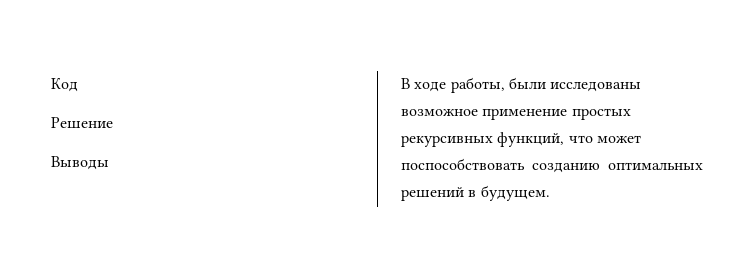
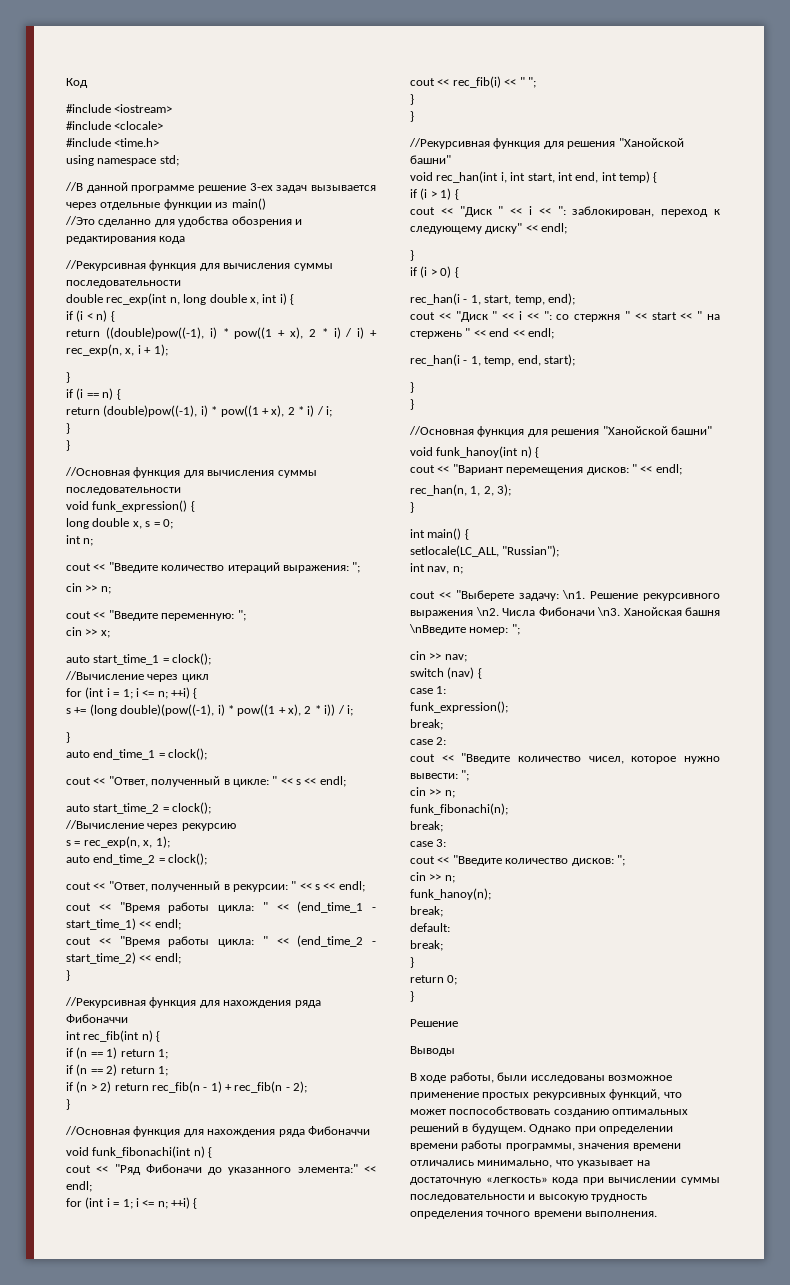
(78, 85) none -> [66,104,173,113] [66,121,164,130] [66,138,160,147] [66,155,179,166] [65,182,376,193] [66,198,266,210] [65,216,302,227] [66,236,186,244] [65,260,333,271] [66,280,181,288] [66,293,294,305] [66,310,115,322] [66,327,377,339] [66,344,168,356] [66,372,70,383] [66,388,121,400] [66,405,333,417] [66,423,70,434] [66,440,70,451] [65,467,317,478] [66,487,181,495] [66,500,195,512] [66,518,173,529] [66,535,94,546] [66,562,361,573] [66,583,111,594] [66,610,246,621] [66,627,110,638] [66,653,212,665] [65,671,209,682] [66,687,198,699] [66,704,353,716] [66,732,70,743] [66,748,208,760] [66,776,346,787] [66,802,212,814] [65,820,236,831] [66,836,170,848] [66,853,208,865] [66,881,365,892] [66,901,376,913] [66,918,181,930] [66,935,376,947] [66,952,181,964] [66,970,70,981] [65,997,321,1008] [66,1014,128,1023] [66,1030,161,1042] [66,1047,168,1059] [66,1064,168,1076] [66,1081,308,1093] [66,1099,70,1110] [65,1126,370,1137] [66,1146,213,1158] [66,1164,376,1175] [66,1181,92,1192] [66,1197,198,1209] [410,76,536,88] [410,94,414,105] [410,111,414,122] [409,138,684,149] [410,155,451,164] [410,171,658,183] [410,188,459,200] [410,206,720,217] [410,223,568,234] [410,250,414,261] [410,266,459,278] [410,293,575,305] [410,311,720,322] [410,328,554,339] [410,354,575,366] [410,382,414,393] [410,399,414,410] [409,426,712,437] [410,446,540,458] [410,464,682,475] [410,484,512,496] [410,502,414,513] [410,528,469,540] [410,545,560,557] [410,563,463,574] [410,590,720,601] [410,607,720,618] [409,624,520,635] [410,651,467,662] [410,667,482,679] [410,686,447,694] [410,701,508,713] [410,719,443,730] [410,737,447,745] [410,753,720,764] [410,770,470,781] [410,787,455,798] [410,803,508,815] [410,821,443,832] [410,839,447,847] [410,855,625,866] [410,872,455,883] [410,888,491,900] [410,906,443,917] [410,923,450,932] [410,940,443,951] [410,957,414,968] [410,975,458,985] [410,991,414,1002] // #include <iostream> // #include <clocale> // #include <time.h> // using namespace std; // //В данной программе решение 3-ех задач вызывается через отдельные функции из main() // //Это сделанно для удобства обозрения и редактирования кода // //Рекурсивная функция для вычисления суммы последовательности // double rec_exp(int n, long double x, int i) { // if (i < n) { // return ((double)pow((-1), i) * pow((1 + x), 2 * i) / i) + rec_exp(n, x, i + 1); // } // if (i == n) { // return (double)pow((-1), i) * pow((1 + x), 2 * i) / i; // } // } // //Основная функция для вычисления суммы последовательности // void funk_expression() { // long double x, s = 0; // int n; // cout << "Введите количество итераций выражения: "; // cin >> n; // cout << "Введите переменную: "; // cin >> x; // auto start_time_1 = clock(); // //Вычисление через цикл // for (int i = 1; i <= n; ++i) { // s += (long double)(pow((-1), i) * pow((1 + x), 2 * i)) / i; // } // auto end_time_1 = clock(); // cout << "Ответ, полученный в цикле: " << s << endl; // auto start_time_2 = clock(); // //Вычисление через рекурсию // s = rec_exp(n, x, 1); // auto end_time_2 = clock(); // cout << "Ответ, полученный в рекурсии: " << s << endl; // cout << "Время работы цикла: " << (end_time_1 - start_time_1) << endl; // cout << "Время работы цикла: " << (end_time_2 - start_time_2) << endl; // } // //Рекурсивная функция для нахождения ряда Фибоначчи // int rec_fib(int n) { // if (n == 1) return 1; // if (n == 2) return 1; // if (n > 2) return rec_fib(n - 1) + rec_fib(n - 2); // } // //Основная функция для нахождения ряда Фибоначчи // void funk_fibonachi(int n) { // cout << "Ряд Фибоначи до указанного элемента:" << endl; // for (int i = 1; i <= n; ++i) { // cout << rec_fib(i) << " "; // } // } // //Рекурсивная функция для решения "Ханойской башни" // void rec_han(int i, int start, int end, int temp) { // if (i > 1) { // cout << "Диск " << i << ": заблокирован, переход к следующему диску" << endl; // } // if (i > 0) { // rec_han(i - 1, start, temp, end); // cout << "Диск " << i << ": cо стержня " << start << " на стержень " << end << endl; // rec_han(i - 1, temp, end, start); // } // } // //Основная функция для решения "Ханойской башни" // void funk_hanoy(int n) { // cout << "Вариант перемещения дисков: " << endl; // rec_han(n, 1, 2, 3); // } // int main() { // setlocale(LC_ALL, "Russian"); // int nav, n; // cout << "Выберете задачу: \n1. Решение рекурсивного выражения \n2. Числа Фибоначи \n3. Ханойская башня \nВведите номер: "; // cin >> nav; // switch (nav) { // case 1: // funk_expression(); // break; // case 2: // cout << "Введите количество чисел, которое нужно вывести: "; // cin >> n; // funk_fibonachi(n); // break; // case 3: // cout << "Введите количество дисков: "; // cin >> n; // funk_hanoy(n); // break; // default: // break; // } // return 0; // }
(550, 193) none -> [529,1124,673,1134] [410,1140,681,1151] [410,1160,650,1168] [410,1177,720,1185] [410,1194,648,1202] [410,1211,658,1219] Однако при определении времени работы программы, значения времени отличались минимально, что указывает на достаточную «легкость» кода при вычислении суммы последовательности и высокую трудность определения точного времени выполнения.

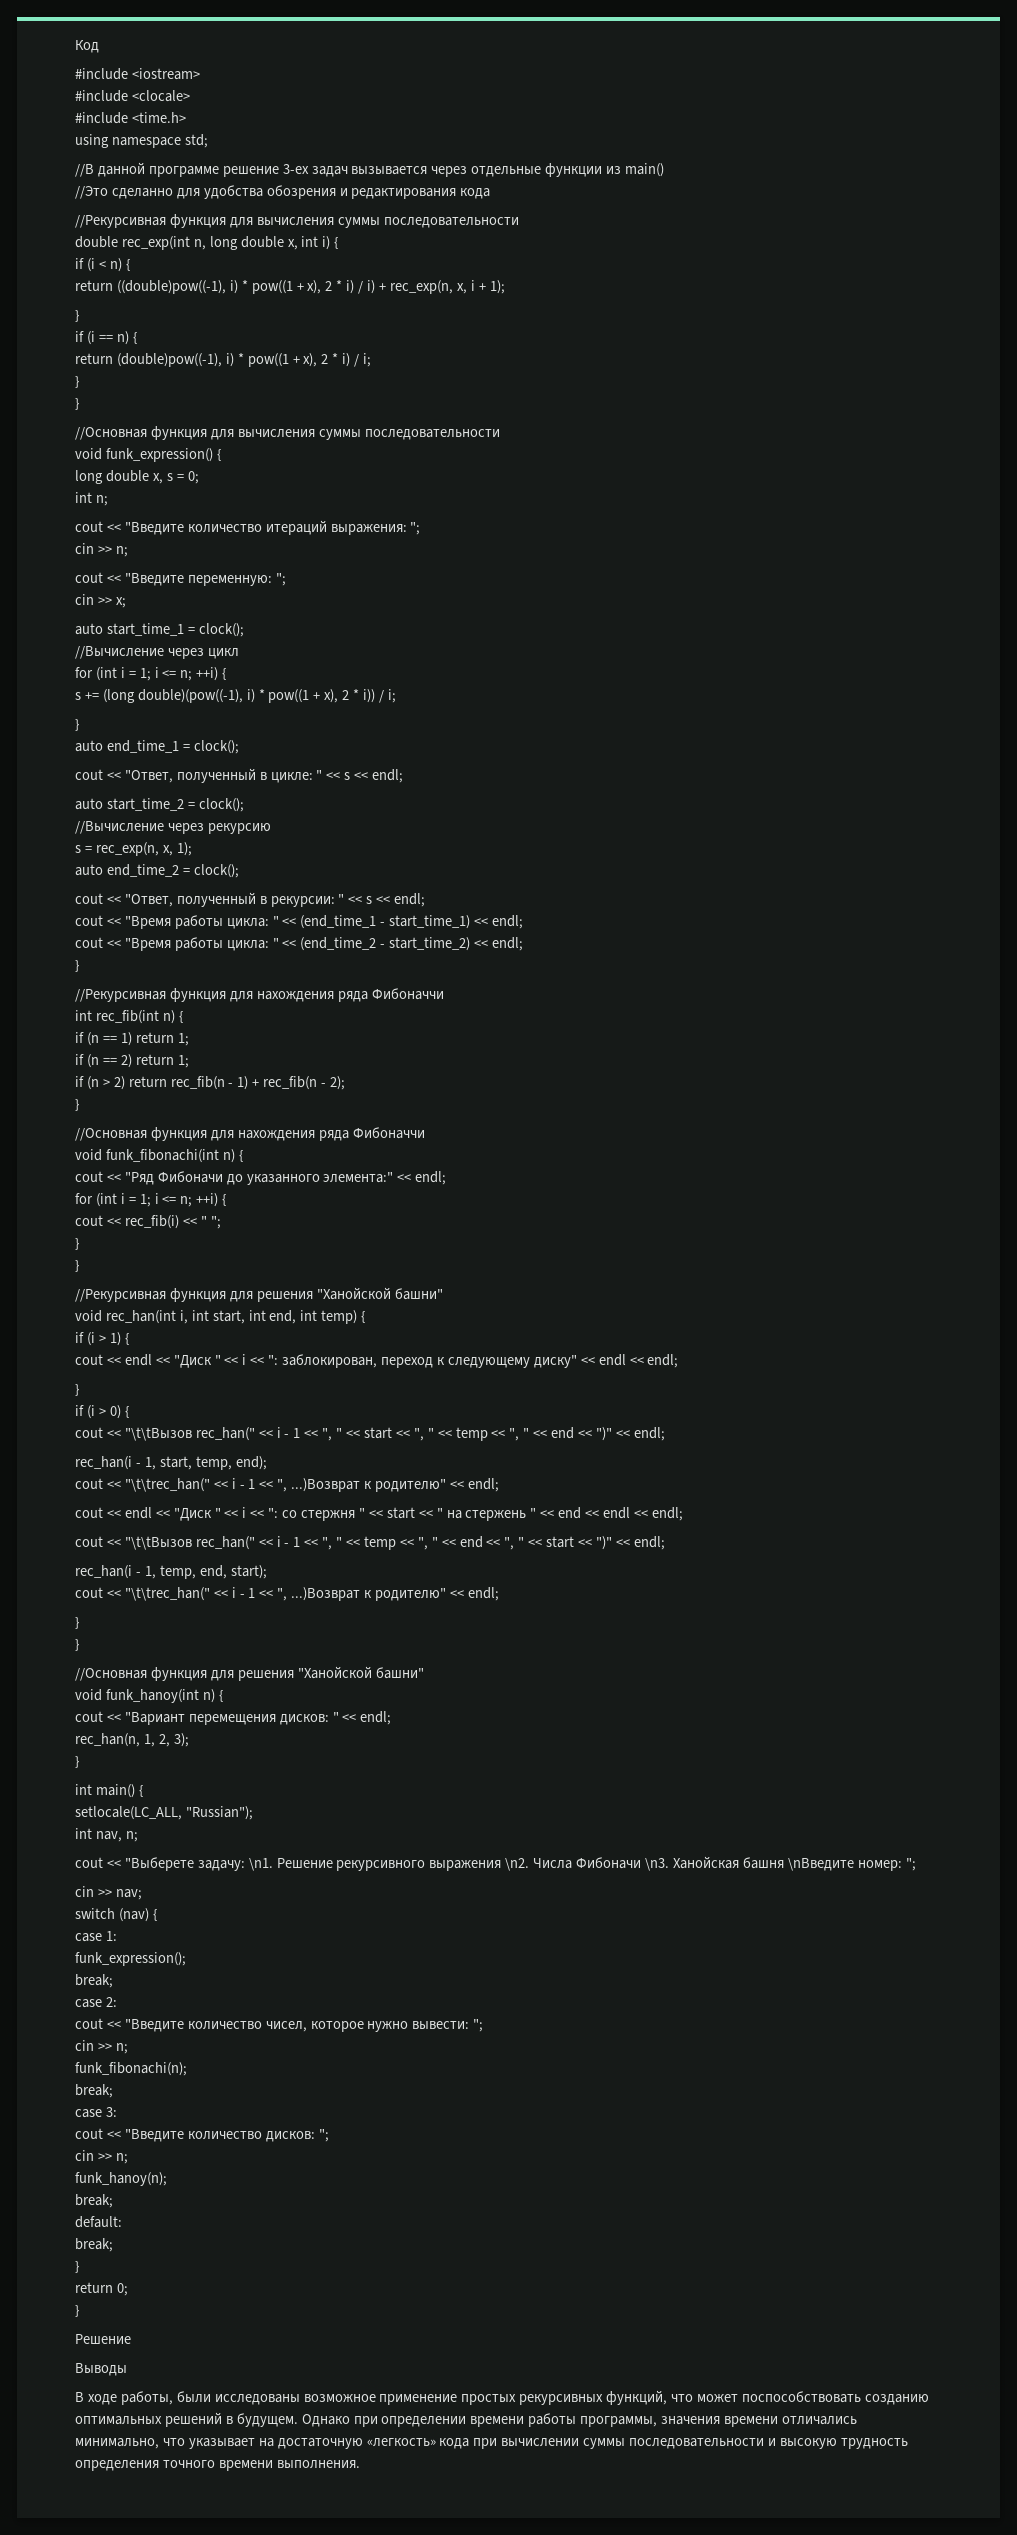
(453, 211) none -> [124,1354,170,1366] endl <<
(538, 228) none -> [598,1354,644,1366] endl <<
(459, 272) none -> [75,1427,665,1441] // cout << "\t\tВызов rec_han(" << i - 1 << ", " << start << ", " << temp << ", " << end << ")" << endl;
(451, 316) none -> [124,1478,499,1492] [75,1507,170,1519] "\t\trec_han(" << i - 1 << ", ...)Возврат к родителю" << endl; // cout << endl <<
(525, 333) none -> [603,1507,683,1521] [75,1536,630,1550] endl << endl; // cout << "\t\tВызов rec_han(" << i - 1 << ", " << temp << ", " << end << ", " << start << ")" <<
(575, 360) none -> [75,1587,499,1601] // cout << "\t\trec_han(" << i - 1 << ", ...)Возврат к родителю" << endl;

